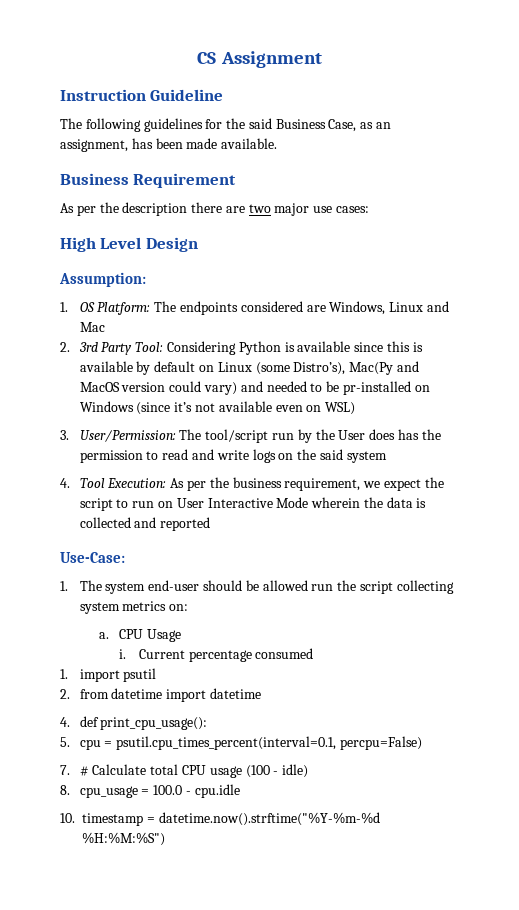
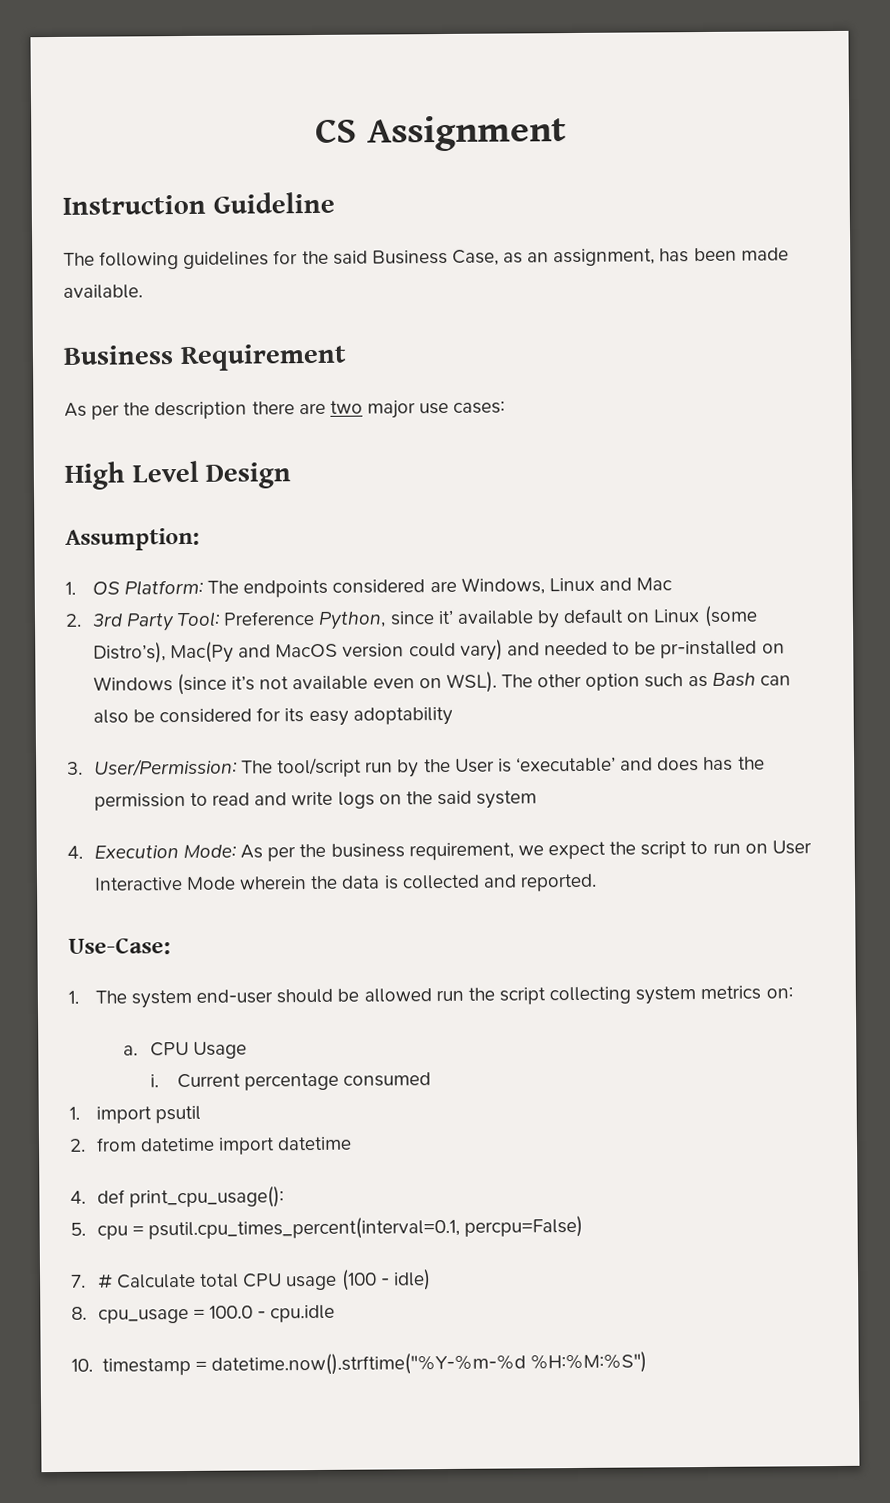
[167,341,423,355] Considering Python is available since this is -> [223,609,454,630] Preference Python, since it’
[325,402,356,415] WSL) -> [445,671,791,693] [92,706,453,727] WSL). The other option such as Bash can also be considered for its easy adoptability
(366, 435) none -> [497,756,654,773] is ‘executable’ and
[79,478,167,488] Tool Execution: -> [93,844,238,859] Execution Mode:
[160,517,211,531] reported -> [519,873,597,892] reported.

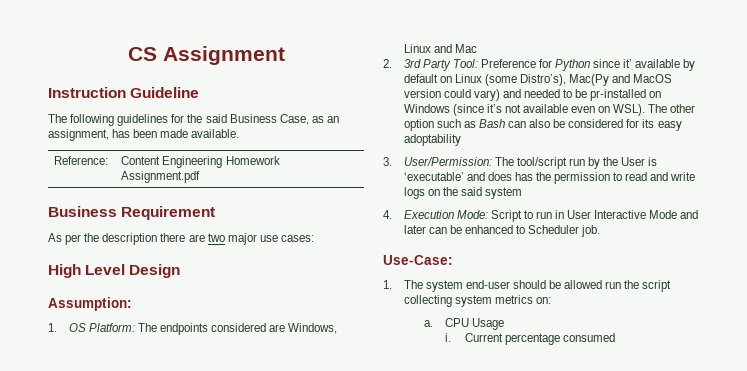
(143, 291) none -> [54,156,109,165] [121,156,280,168] [121,171,201,183] // Reference: | Content Engineering Homework Assignment.pdf
[318,611,387,630] Python, -> [538,59,591,71] for Python
[240,841,688,862] As per the business requirement, we expect the script -> [490,210,522,222] Script
[744,843,768,854] on -> [555,210,565,219] in
[239,873,597,892] wherein the data is collected and reported. -> [680,210,699,219] [403,225,601,237] and later can be enhanced to Scheduler job.
[69,1105,202,1124] [69,1136,353,1155] [70,1186,285,1209] [70,1215,584,1241] [71,1269,431,1291] [71,1304,336,1324] [71,1351,647,1376] // 1. import psutil // 2. from datetime import datetime // 4. def print_cpu_usage(): // 5. cpu = psutil.cpu_times_percent(interval=0.1, percpu=False) // 7. # Calculate total CPU usage (100 - idle) // 8. cpu_usage = 100.0 - cpu.idle // 10. timestamp = datetime.now().strftime("%Y-%m-%d %H:%M:%S") -> (616, 337) none

